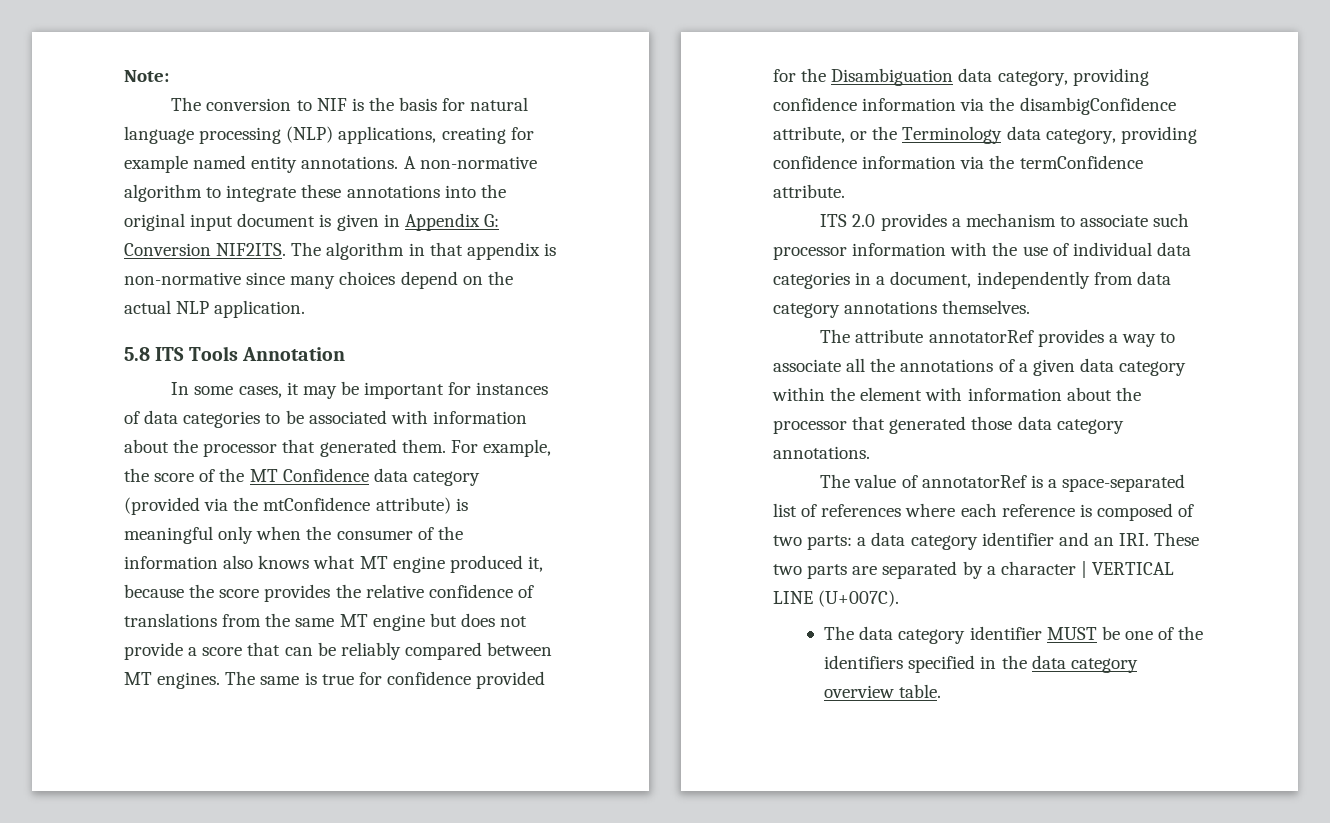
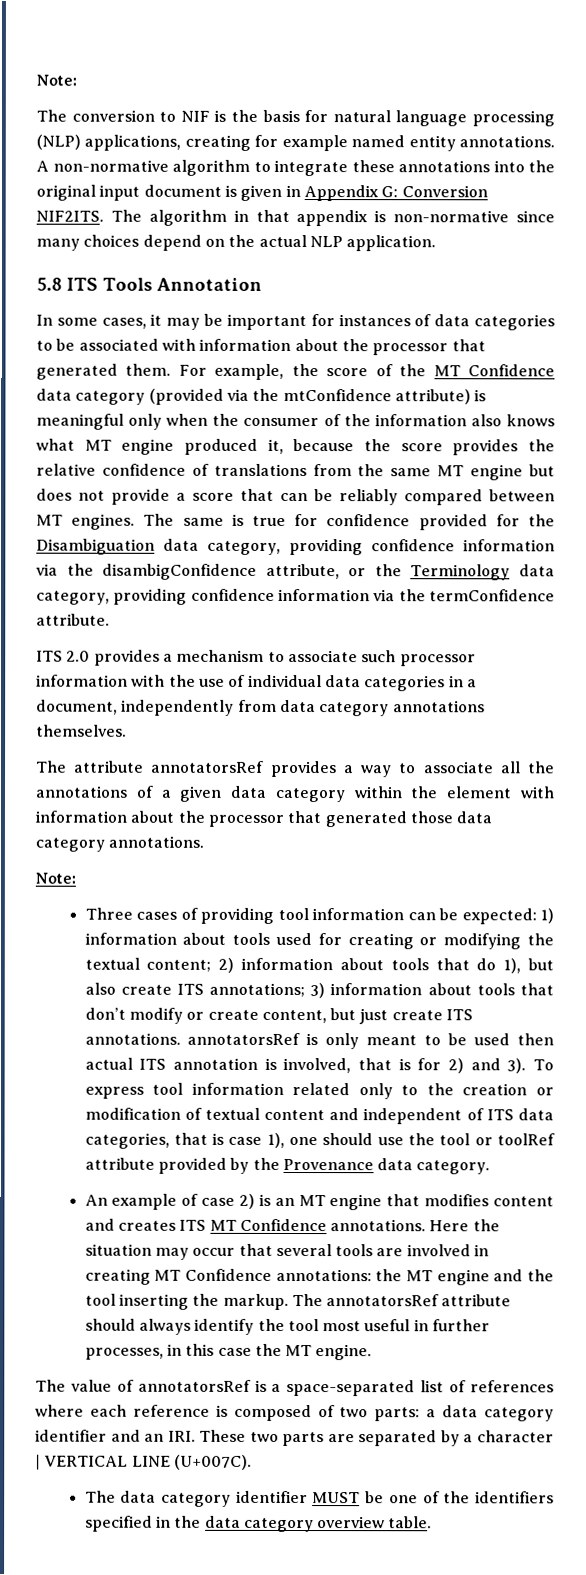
[928,330,1034,343] annotatorRef -> [151,760,265,773] annotatorsRef
(870, 452) none -> [35,872,76,884] [84,907,554,925] [84,932,554,950] [84,957,555,974] [84,982,554,999] [84,1007,474,1025] [84,1032,554,1050] [84,1057,555,1074] [84,1082,554,1100] [84,1107,554,1125] [84,1132,555,1149] [84,1157,491,1175] [84,1193,554,1211] [84,1218,500,1232] [84,1243,490,1260] [84,1268,554,1286] [84,1293,512,1310] [84,1318,491,1335] [84,1343,373,1361] // Note: // Three cases of providing tool information can be expected: 1) information about tools used for creating or modifying the textual content; 2) information about tools that do 1), but also create ITS annotations; 3) information about tools that don’t modify or create content, but just create ITS annotations. annotatorsRef is only meant to be used then actual ITS annotation is involved, that is for 2) and 3). To express tool information related only to the creation or modification of textual content and independent of ITS data categories, that is case 1), one should use the tool or toolRef attribute provided by the Provenance data category. // An example of case 2) is an MT engine that modifies content and creates ITS MT Confidence annotations. Here the situation may occur that several tools are involved in creating MT Confidence annotations: the MT engine and the tool inserting the markup. The annotatorsRef attribute should always identify the tool most useful in further processes, in this case the MT engine.
[921,475,1027,488] annotatorRef -> [137,1379,251,1392] annotatorsRef

